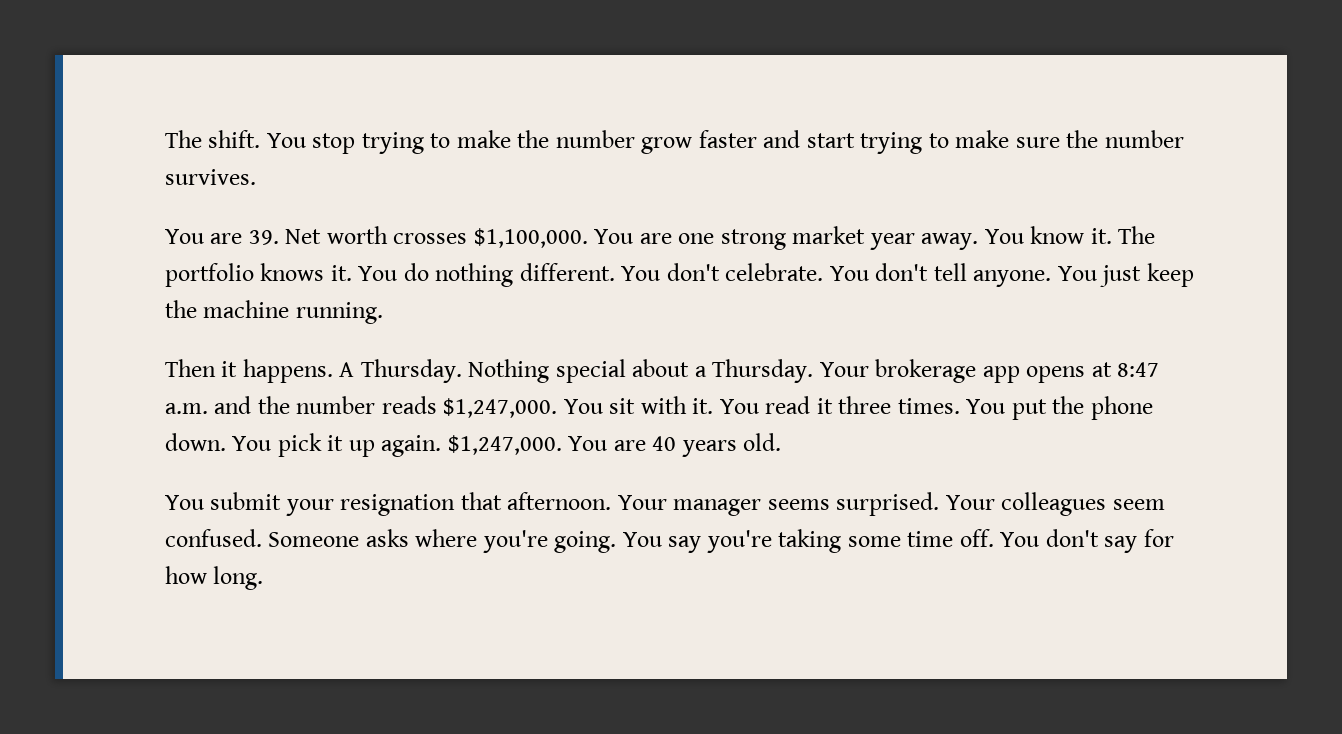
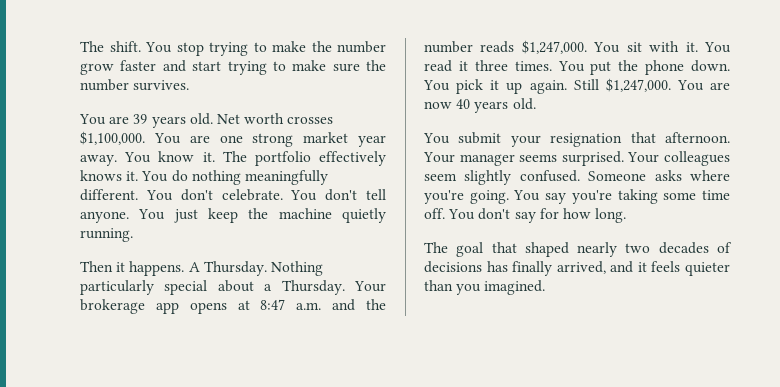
[248,230,279,245] 39. -> [133,113,213,128] 39 years old.
(254, 275) none -> [318,151,386,166] effectively
(514, 275) none -> [244,170,328,185] meaningfully
(290, 309) none -> [342,208,386,223] quietly
(550, 371) none -> [80,280,154,295] particularly
(442, 446) none -> [573,79,599,90] Still
(646, 445) none -> [424,101,452,109] now
(1165, 504) none -> [464,170,512,185] slightly
(264, 578) none -> [424,242,732,257] [424,261,730,276] [424,280,546,295] // The goal that shaped nearly two decades of decisions has finally arrived, and it feels quieter than you imagined.

